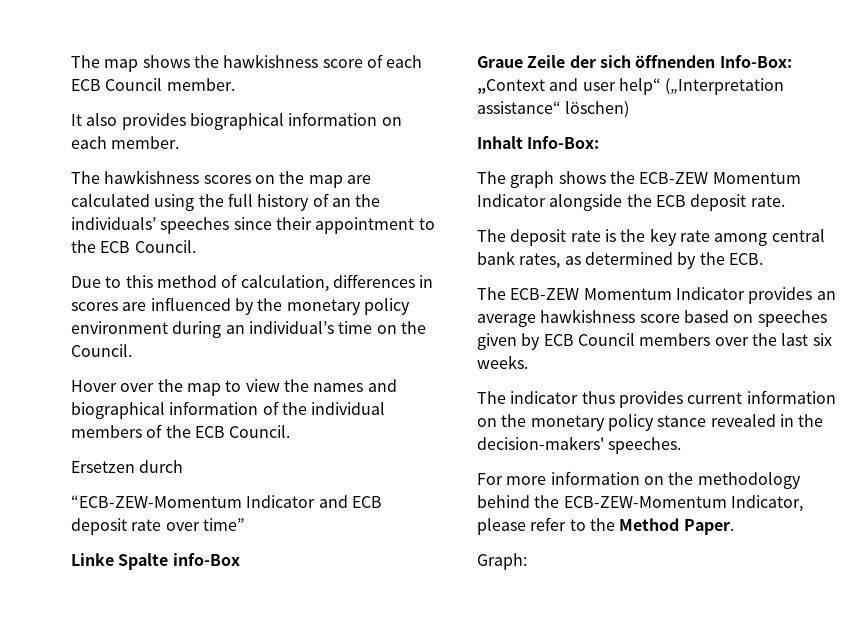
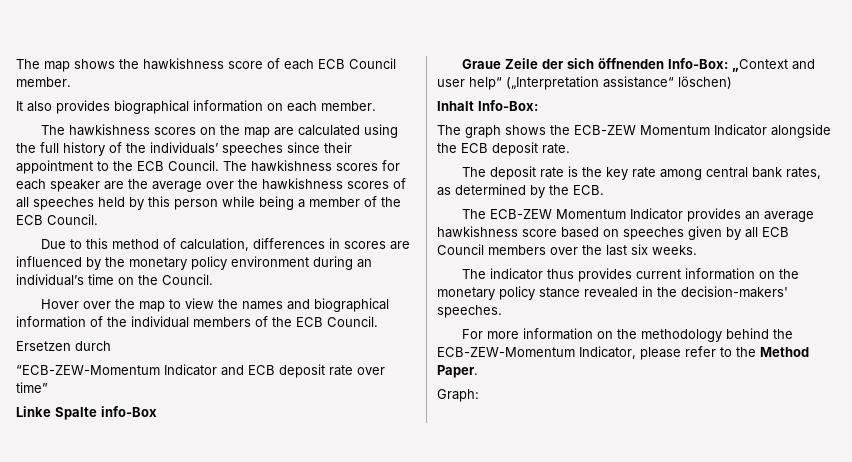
[331,198,351,207] an -> (122, 147) none
(196, 246) none -> [223,160,400,172] [16,178,406,192] [16,196,401,210] [16,214,98,225] The hawkishness scores for each speaker are the average over the hawkishness scores of all speeches held by this person while being a member of the ECB Council.
(541, 341) none -> [745,227,758,238] all

